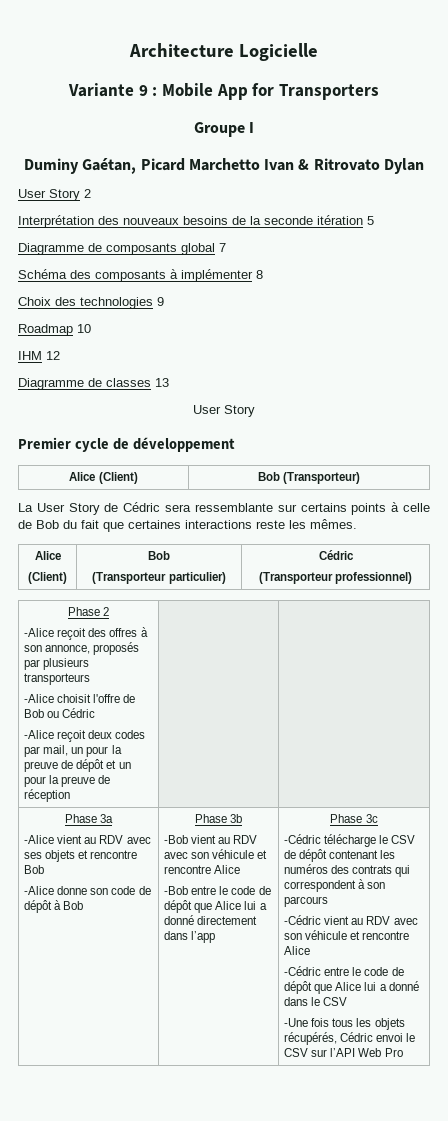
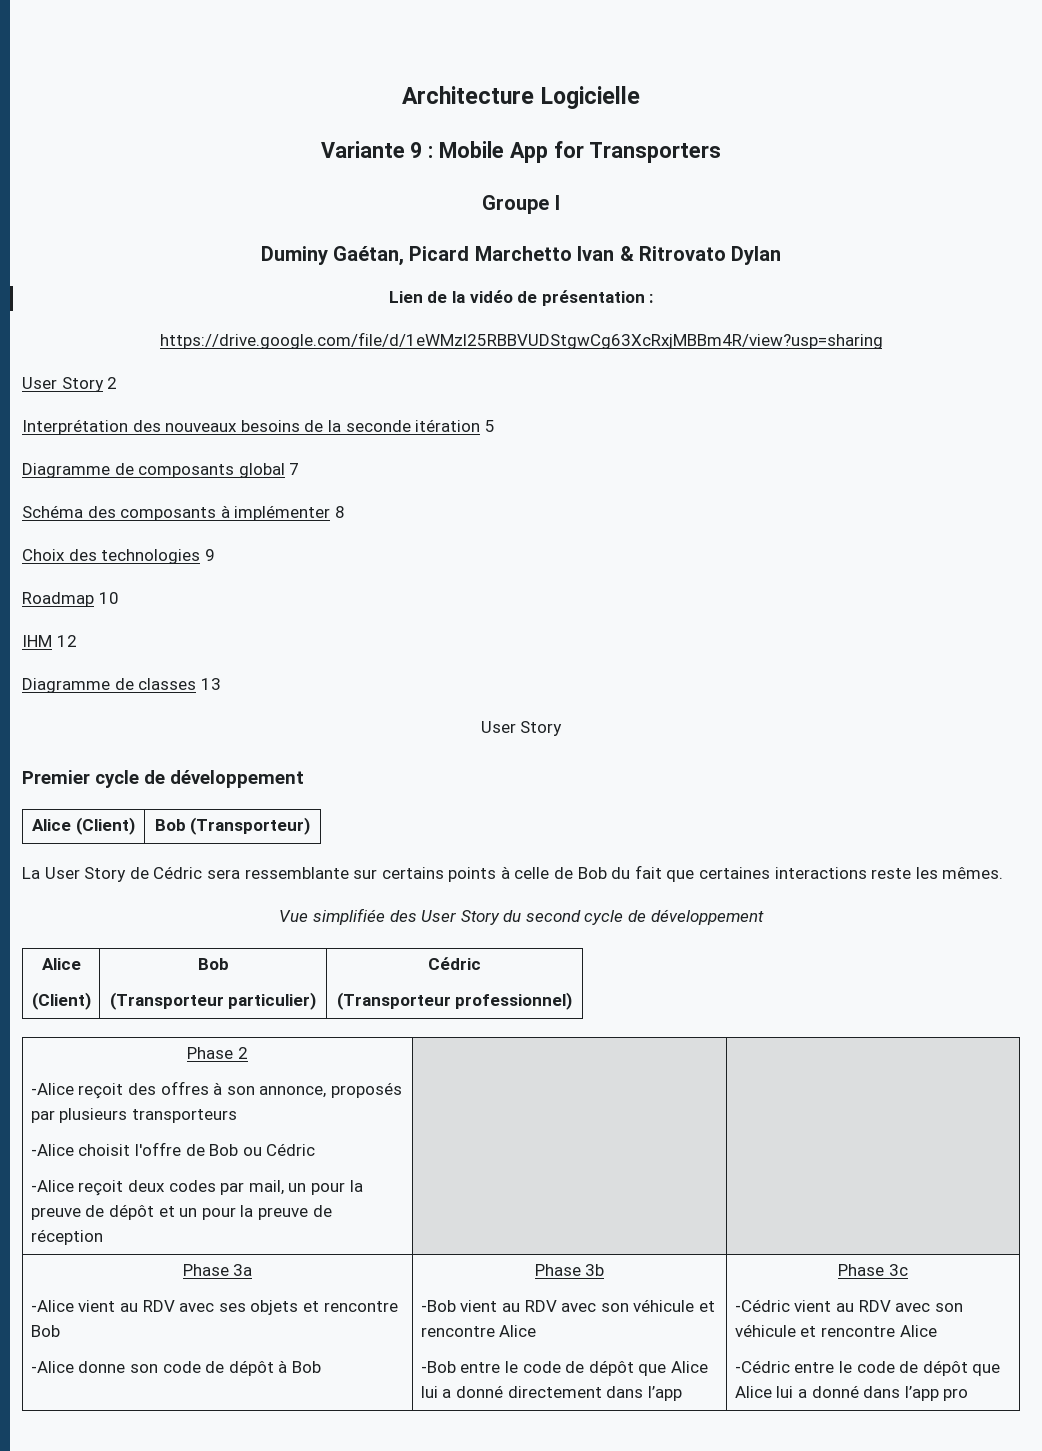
(425, 166) none -> [388,290,654,306] [159,332,883,349] // Lien de la vidéo de présentation : // https://drive.google.com/file/d/1eWMzl25RBBVUDStgwCg63XcRxjMBBm4R/view?usp=sharing
(357, 524) none -> [279,908,764,925] // Vue simplifiée des User Story du second cycle de développement
[284,834,416,847] [284,849,396,862] [284,864,411,877] [284,879,386,892] [284,896,329,907] // -Cédric télécharge le CSV de dépôt contenant les numéros des contrats qui correspondent à son parcours -> (908, 1270) none
[311,997,348,1006] [284,1018,405,1030] [284,1032,416,1045] [284,1048,403,1057] le CSV // -Une fois tous les objets récupérés, Cédric envoi le CSV sur l’API Web Pro -> [904,1386,969,1401] l’app pro

